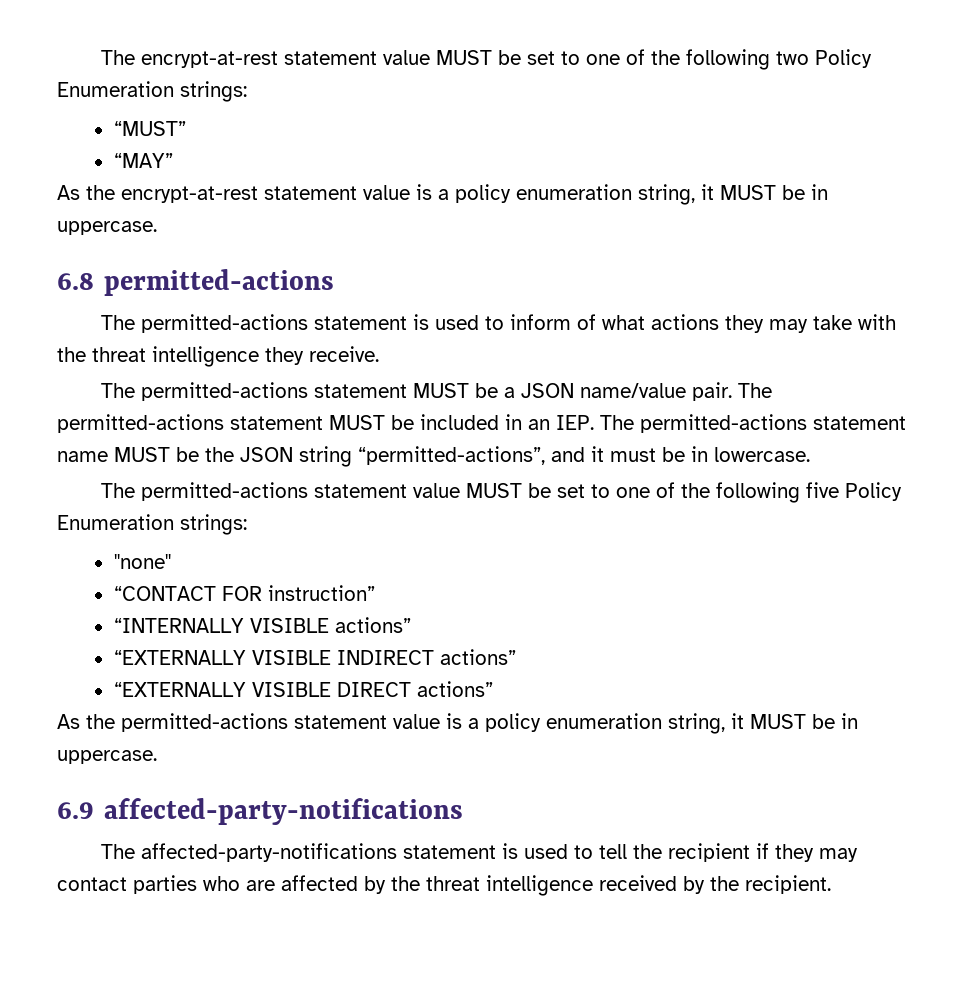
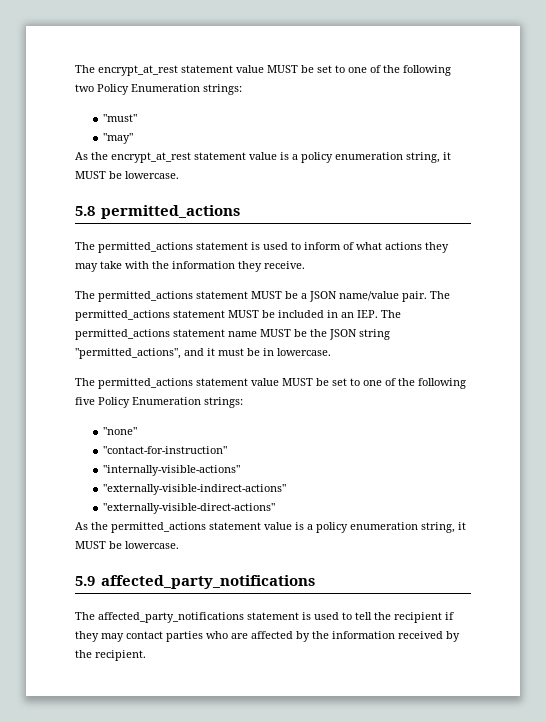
[101,50,279,68] The encrypt-at-rest -> [75,65,178,76] The encrypt_at_rest
[113,121,186,136] [113,153,173,168] [57,185,258,203] “MUST” // “MAY” // As the encrypt-at-rest -> [103,114,138,122] [103,133,134,144] [75,152,191,163] "must" // "may" // As the encrypt_at_rest
[811,184,828,200] [57,221,157,235] [57,269,335,296] [101,314,309,333] in uppercase. // 6.8 permitted-actions // The permitted-actions -> [125,171,179,179] [75,205,240,219] [75,242,193,253] lowercase. // 5.8 permitted_actions // The permitted_actions
[92,346,259,367] threat intelligence -> [172,261,235,269] information
[141,382,309,401] permitted-actions -> [98,291,193,302] permitted_actions
[57,414,224,433] permitted-actions -> [75,310,170,321] permitted_actions
[640,414,807,433] permitted-actions -> [75,329,170,340] permitted_actions
[358,446,545,465] “permitted-actions”, -> [75,348,181,359] "permitted_actions",
[141,482,309,501] permitted-actions -> [98,378,193,389] permitted_actions
[113,585,375,601] [113,617,411,633] [113,649,516,665] [113,681,493,697] [57,713,288,732] “CONTACT FOR instruction” // “INTERNALLY VISIBLE actions” // “EXTERNALLY VISIBLE INDIRECT actions” // “EXTERNALLY VISIBLE DIRECT actions” // As the permitted-actions -> [103,446,228,454] [103,465,241,476] [103,484,287,495] [103,503,276,514] [75,522,206,533] "contact-for-instruction" // "internally-visible-actions" // "externally-visible-indirect-actions" // "externally-visible-direct-actions" // As the permitted_actions
[841,713,858,729] [57,750,157,764] [57,798,464,825] [101,843,398,862] in uppercase. // 6.9 affected-party-notifications // The affected-party-notifications -> [125,541,179,549] [75,575,315,589] [75,612,244,623] lowercase. // 5.9 affected_party_notifications // The affected_party_notifications
[426,875,593,896] threat intelligence -> [332,631,395,639] information

